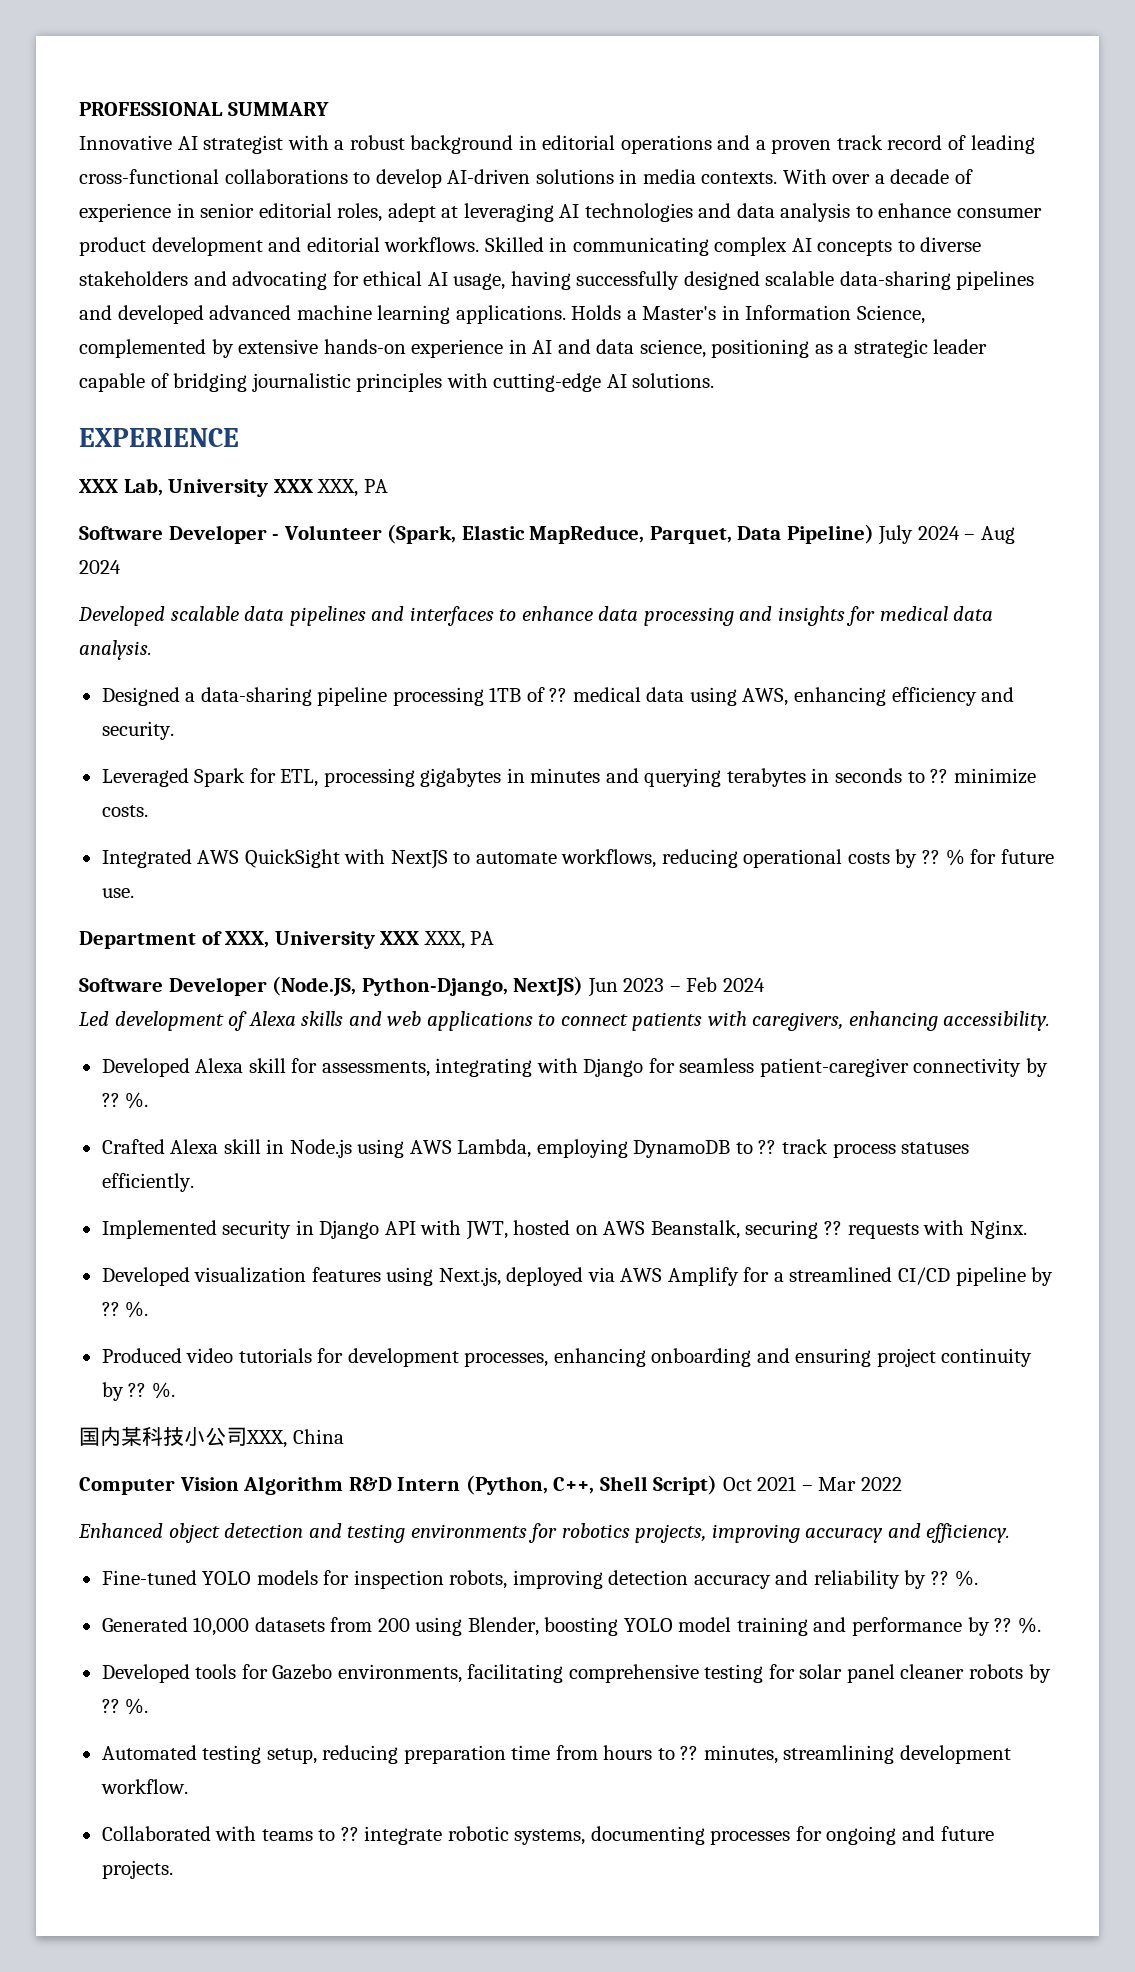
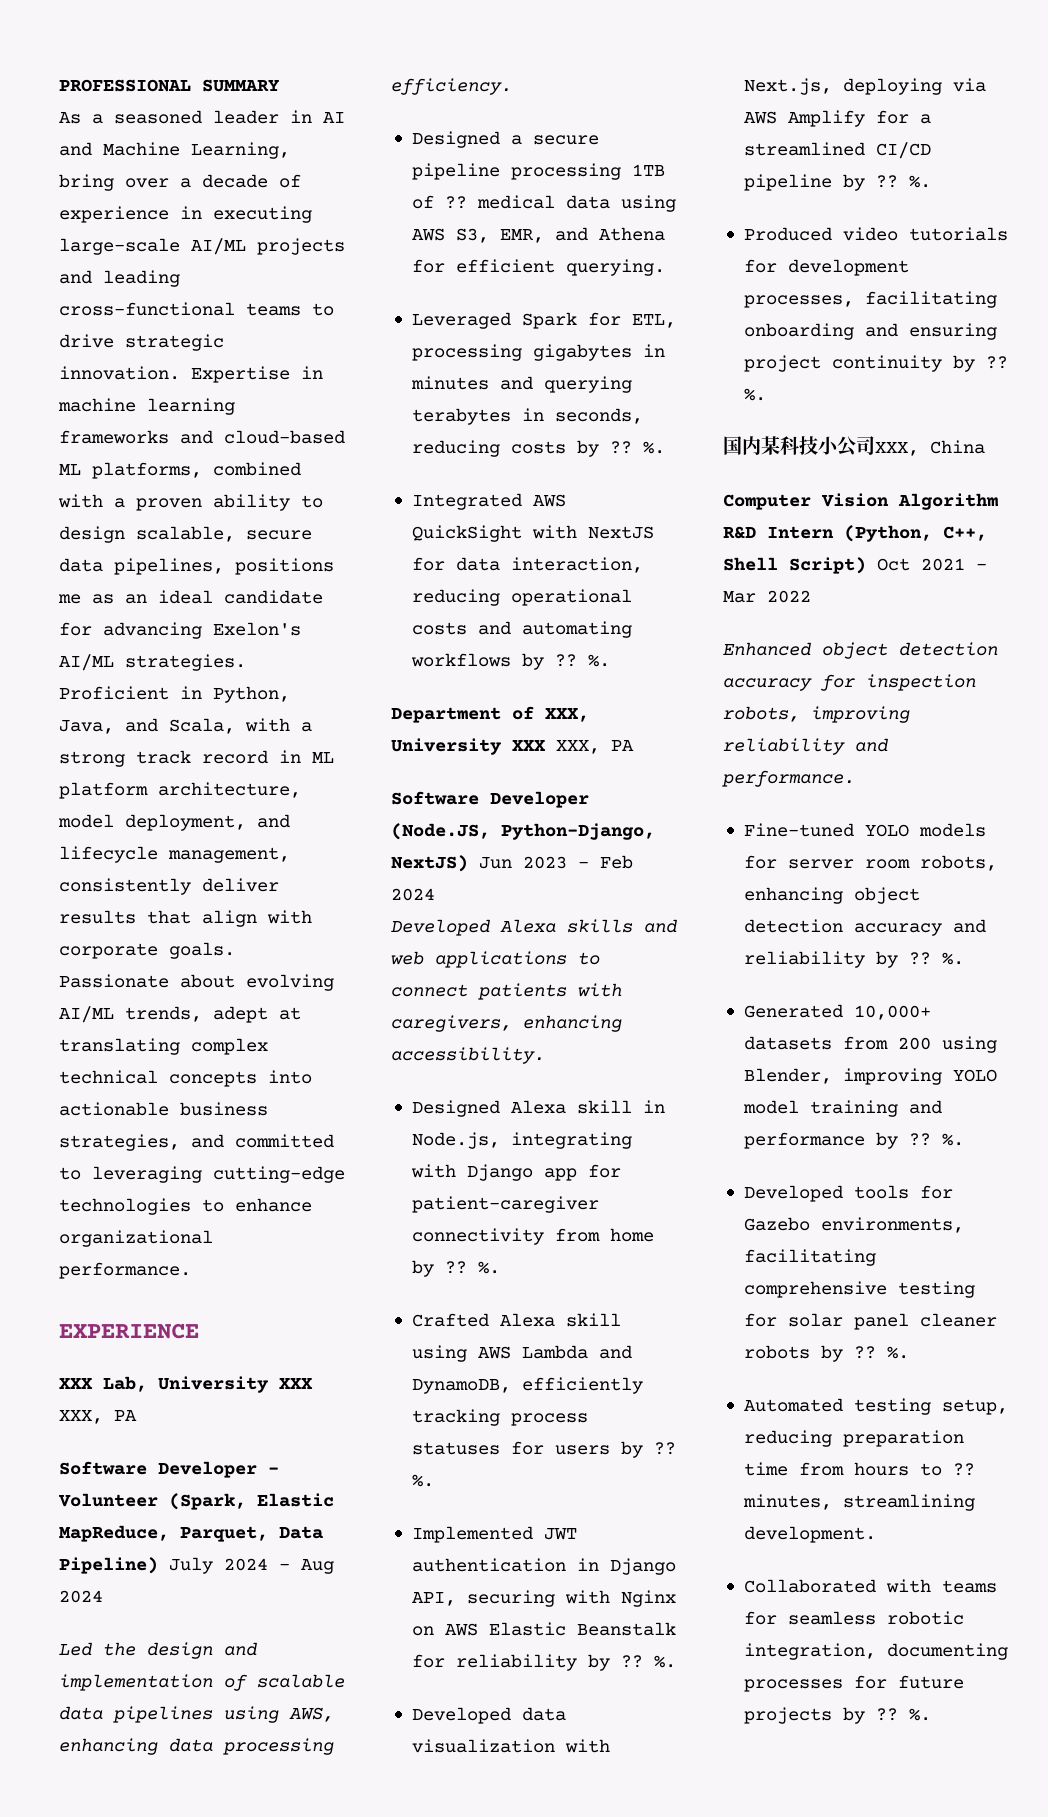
[79,135,1035,154] [79,169,827,188] Innovative AI strategist with a robust background in editorial operations and a proven track record of leading cross-functional collaborations to develop AI-driven solutions in media contexts. With -> [59,110,345,124] [59,142,290,159] [59,174,114,191] As a seasoned leader in AI and Machine Learning, bring
[200,203,1043,222] [79,237,982,256] [79,271,1035,290] [79,305,925,324] [79,339,988,358] [79,373,715,392] senior editorial roles, adept at leveraging AI technologies and data analysis to enhance consumer product development and editorial workflows. Skilled in communicating complex AI concepts to diverse stakeholders and advocating for ethical AI usage, having successfully designed scalable data-sharing pipelines and developed advanced machine learning applications. Holds a Master's in Information Science, complemented by extensive hands-on experience in AI and data science, positioning as a strategic leader capable of bridging journalistic principles with cutting-edge AI solutions. -> [213,206,312,223] [59,238,345,255] [59,270,180,287] [59,302,334,316] [59,334,224,351] [59,366,323,383] [58,398,235,415] [59,430,345,444] [59,462,301,479] [58,494,323,511] [59,526,312,543] [59,558,334,575] [58,590,323,604] [59,622,301,639] [59,654,246,671] [59,686,290,703] [59,718,312,734] [59,750,334,767] [59,782,301,799] [58,814,290,831] [59,846,290,863] [59,878,279,895] [59,910,312,927] [59,942,235,959] [59,974,334,991] [59,1006,301,1023] [59,1038,268,1055] [59,1070,312,1087] [59,1102,268,1116] [59,1134,334,1151] [59,1166,345,1183] [59,1198,312,1215] [59,1230,213,1247] [59,1262,191,1279] executing large-scale AI/ML projects and leading cross-functional teams to drive strategic innovation. Expertise in machine learning frameworks and cloud-based ML platforms, combined with a proven ability to design scalable, secure data pipelines, positions me as an ideal candidate for advancing Exelon's AI/ML strategies. Proficient in Python, Java, and Scala, with a strong track record in ML platform architecture, model deployment, and lifecycle management, consistently deliver results that align with corporate goals. Passionate about evolving AI/ML trends, adept at translating complex technical concepts into actionable business strategies, and committed to leveraging cutting-edge technologies to enhance organizational performance.
[78,606,994,626] [79,640,152,660] Developed scalable data pipelines and interfaces to enhance data processing and insights for medical data analysis. -> [59,1642,257,1659] [59,1674,345,1691] [59,1706,334,1723] [59,1738,334,1755] [391,78,512,95] Led the design and implementation of scalable data pipelines using AWS, enhancing data processing efficiency.
[200,687,312,706] data-sharing -> [532,135,599,145] secure
[742,687,1015,706] [101,721,174,740] AWS, enhancing efficiency and security. -> [411,227,665,243] [411,259,665,276] AWS S3, EMR, and Athena for efficient querying.
[834,768,1036,784] [101,805,148,817] seconds to ?? minimize costs. -> [554,408,643,424] [411,440,665,457] seconds, reducing costs by ?? %.
[453,849,1054,868] [101,888,134,898] to automate workflows, reducing operational costs by ?? % for future use. -> [411,557,643,573] [411,589,632,606] [411,621,632,638] [410,653,610,670] for data interaction, reducing operational costs and automating workflows by ?? %.
[79,1011,248,1031] Led development of -> [391,919,490,936] Developed
[101,1058,430,1077] Developed Alexa skill for assessments, -> [411,1100,665,1117] [411,1132,500,1149] Designed Alexa skill in Node.js,
[648,1058,1022,1077] for seamless patient-caregiver connectivity -> [543,1164,621,1181] [411,1196,599,1213] [411,1228,654,1245] app for patient-caregiver connectivity from home
[266,1139,970,1158] [101,1173,194,1192] [101,1220,1027,1240] [101,1267,584,1286] in Node.js using AWS Lambda, employing DynamoDB to ?? track process statuses efficiently. // Implemented security in Django API with JWT, hosted on AWS Beanstalk, securing ?? requests with Nginx. // Developed visualization features using Next.js, deployed -> [411,1345,632,1362] [411,1377,643,1394] [411,1409,588,1426] [411,1441,676,1458] [411,1474,434,1487] [411,1526,577,1543] [411,1558,676,1575] [411,1590,676,1607] [411,1622,676,1636] [411,1654,676,1671] [411,1707,566,1724] [411,1739,610,1753] [743,78,942,95] using AWS Lambda and DynamoDB, efficiently tracking process statuses for users by ?? %. // Implemented JWT authentication in Django API, securing with Nginx on AWS Elastic Beanstalk for reliability by ?? %. // Developed data visualization with Next.js, deploying
[553,1348,646,1367] enhancing -> [864,291,997,308] facilitating
[308,1523,1011,1543] and testing environments for robotics projects, improving accuracy and efficiency. -> [723,674,976,691] [723,706,910,723] [723,738,888,755] [722,770,855,787] accuracy for inspection robots, improving reliability and performance.
[353,1570,603,1589] inspection robots, improving -> [787,855,997,871] [743,887,920,904] server room robots, enhancing object
[193,1617,250,1636] 10,000 -> [853,1005,931,1020] 10,000+
[544,1617,619,1636] boosting -> [842,1068,942,1085] improving
[899,1745,1011,1764] [100,1779,188,1794] development workflow. -> [743,1526,876,1543] development.
[318,1826,994,1845] [101,1860,173,1879] to ?? integrate robotic systems, documenting processes for ongoing and future projects. -> [743,1611,964,1625] [743,1643,1008,1660] [743,1675,964,1692] [743,1707,931,1724] for seamless robotic integration, documenting processes for future projects by ?? %.

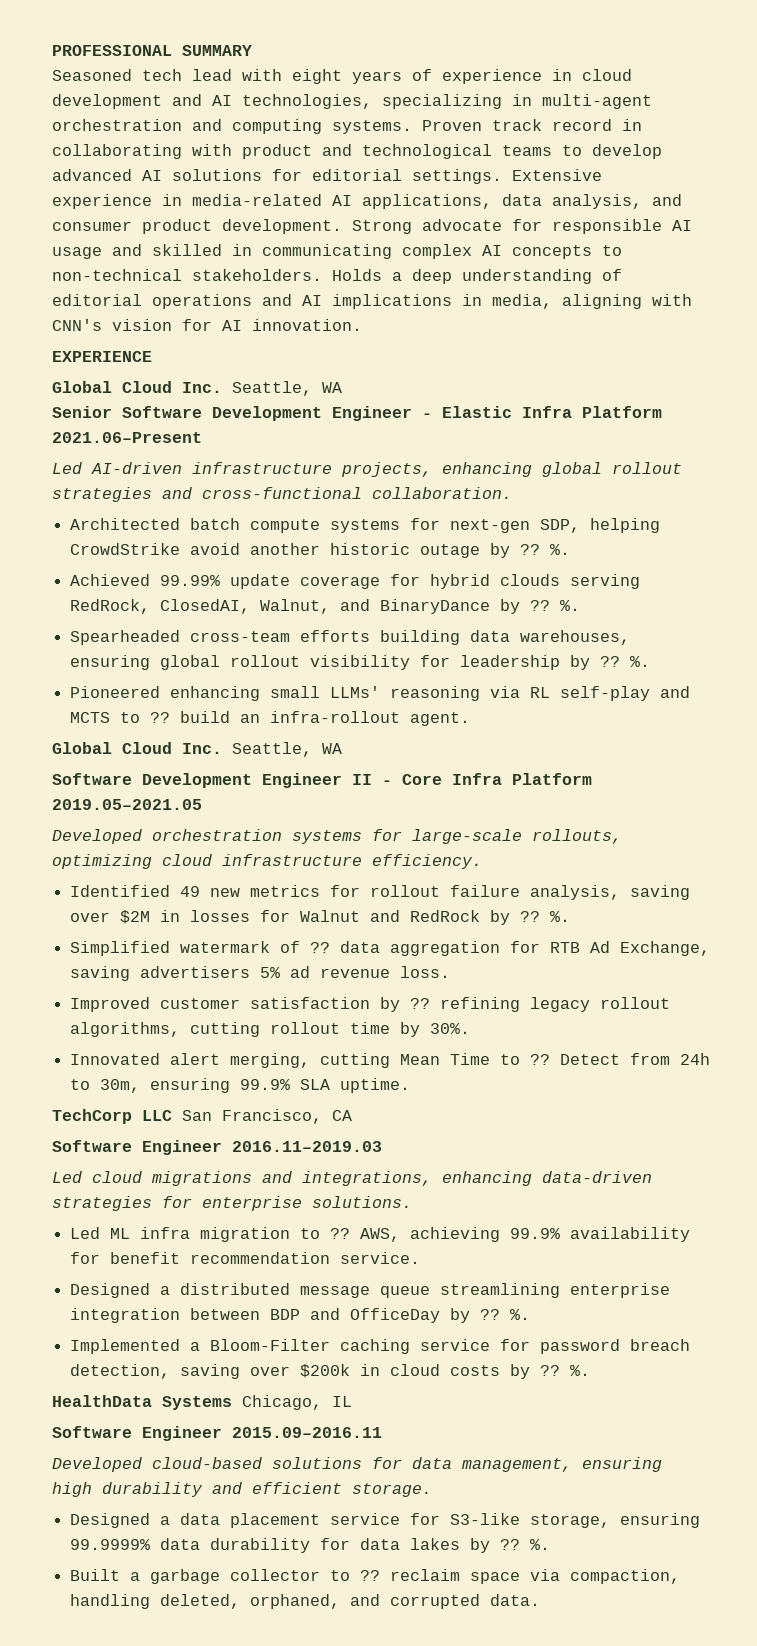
[59,110,345,124] [59,142,290,159] [59,174,301,191] [59,206,312,223] [59,238,345,255] [59,270,180,287] [59,302,334,316] [59,334,224,351] [59,366,323,383] [58,398,235,415] [59,430,345,444] [59,462,301,479] [58,494,323,511] [59,526,312,543] [59,558,334,575] [58,590,323,604] [59,622,301,639] [59,654,246,671] [59,686,290,703] [59,718,312,734] [59,750,334,767] [59,782,301,799] [58,814,290,831] [59,846,290,863] [59,878,279,895] [59,910,312,927] [59,942,235,959] [59,974,334,991] [59,1006,301,1023] [59,1038,268,1055] [59,1070,312,1087] [59,1102,268,1116] [59,1134,334,1151] [59,1166,345,1183] [59,1198,312,1215] [59,1230,213,1247] [59,1262,191,1279] [59,1323,199,1339] [59,1376,313,1393] [59,1410,137,1424] [59,1461,279,1478] [58,1493,334,1510] [59,1525,323,1542] [59,1557,334,1574] [59,1590,103,1603] [59,1642,257,1659] [59,1674,345,1691] [59,1706,334,1723] [59,1738,334,1755] [391,78,512,95] [411,131,599,148] [411,163,665,180] [411,195,676,212] [411,227,665,243] [411,259,665,276] [411,312,676,329] [411,344,665,361] [410,376,632,393] [411,408,643,425] [411,440,665,457] [411,493,566,510] [411,525,654,542] [411,557,643,573] [411,589,632,606] [411,621,632,638] [410,653,610,670] [391,706,589,723] [391,738,634,755] [391,791,589,808] [391,823,655,840] [391,855,633,872] [391,888,435,901] [391,919,677,936] [391,951,600,968] [391,983,622,1000] [391,1015,622,1032] [391,1047,545,1064] [411,1100,665,1117] [411,1132,632,1149] [410,1164,621,1181] [411,1196,599,1213] [411,1228,654,1245] [411,1260,500,1277] [411,1313,621,1327] [411,1345,632,1362] [411,1377,643,1394] [411,1409,588,1426] [411,1441,676,1458] [411,1474,434,1487] [411,1526,577,1543] [411,1558,676,1575] [411,1590,676,1607] [411,1622,676,1636] [411,1654,676,1671] [411,1707,566,1724] [411,1739,610,1753] [743,78,986,95] [743,110,931,127] [743,142,931,159] [743,174,931,191] [743,227,1008,241] [743,259,909,276] [743,291,997,308] [743,323,997,340] [743,355,1008,372] [743,388,766,401] [723,436,985,457] [723,493,998,510] [723,525,987,542] [723,557,987,574] [723,590,811,603] [723,642,998,659] [723,674,976,691] [723,706,910,723] [723,738,888,755] [722,770,855,787] [743,823,986,837] [743,855,997,871] [743,887,920,904] [743,919,986,936] [743,951,964,968] [743,1004,931,1020] [743,1036,997,1053] [743,1068,997,1085] [742,1100,942,1117] [743,1132,964,1149] [743,1185,953,1202] [743,1217,964,1233] [743,1249,876,1266] [743,1281,975,1298] [743,1313,997,1330] [743,1345,909,1362] [743,1398,1008,1415] [743,1430,964,1447] [743,1462,975,1476] [742,1494,975,1511] [743,1526,876,1543] [743,1579,997,1593] [743,1611,964,1625] [743,1643,1008,1660] [743,1675,964,1692] [743,1707,931,1724] As a seasoned leader in AI and Machine Learning, bring over a decade of experience in executing large-scale AI/ML projects and leading cross-functional teams to drive strategic innovation. Expertise in machine learning frameworks and cloud-based ML platforms, combined with a proven ability to design scalable, secure data pipelines, positions me as an ideal candidate for advancing Exelon's AI/ML strategies. Proficient in Python, Java, and Scala, with a strong track record in ML platform architecture, model deployment, and lifecycle management, consistently deliver results that align with corporate goals. Passionate about evolving AI/ML trends, adept at translating complex technical concepts into actionable business strategies, and committed to leveraging cutting-edge technologies to enhance organizational performance. // EXPERIENCE // XXX Lab, University XXX XXX, PA // Software Developer - Volunteer (Spark, Elastic MapReduce, Parquet, Data Pipeline) July 2024 – Aug 2024 // Led the design and implementation of scalable data pipelines using AWS, enhancing data processing efficiency. // Designed a secure pipeline processing 1TB of ?? medical data using AWS S3, EMR, and Athena for efficient querying. // Leveraged Spark for ETL, processing gigabytes in minutes and querying terabytes in seconds, reducing costs by ?? %. // Integrated AWS QuickSight with NextJS for data interaction, reducing operational costs and automating workflows by ?? %. // Department of XXX, University XXX XXX, PA // Software Developer (Node.JS, Python-Django, NextJS) Jun 2023 – Feb 2024 // Developed Alexa skills and web applications to connect patients with caregivers, enhancing accessibility. // Designed Alexa skill in Node.js, integrating with Django app for patient-caregiver connectivity from home by ?? %. // Crafted Alexa skill using AWS Lambda and DynamoDB, efficiently tracking process statuses for users by ?? %. // Implemented JWT authentication in Django API, securing with Nginx on AWS Elastic Beanstalk for reliability by ?? %. // Developed data visualization with Next.js, deploying via AWS Amplify for a streamlined CI/CD pipeline by ?? %. // Produced video tutorials for development processes, facilitating onboarding and ensuring project continuity by ?? %. // 国内某科技小公司XXX, China // Computer Vision Algorithm R&D Intern (Python, C++, Shell Script) Oct 2021 – Mar 2022 // Enhanced object detection accuracy for inspection robots, improving reliability and performance. // Fine-tuned YOLO models for server room robots, enhancing object detection accuracy and reliability by ?? %. // Generated 10,000+ datasets from 200 using Blender, improving YOLO model training and performance by ?? %. // Developed tools for Gazebo environments, facilitating comprehensive testing for solar panel cleaner robots by ?? %. // Automated testing setup, reducing preparation time from hours to ?? minutes, streamlining development. // Collaborated with teams for seamless robotic integration, documenting processes for future projects by ?? %. -> [52,69,632,84] [52,94,652,109] [52,119,642,134] [52,144,662,159] [52,169,602,184] [52,194,682,209] [52,219,692,234] [52,244,622,259] [52,269,622,284] [52,294,692,309] [52,319,362,331] [52,351,152,362] [52,381,342,396] [52,406,662,421] [52,432,202,443] [52,462,682,477] [52,487,512,502] [70,518,661,533] [70,543,571,558] [70,574,641,589] [70,599,581,614] [70,630,631,645] [70,655,651,670] [70,686,691,701] [70,711,471,726] [52,742,342,757] [52,773,592,788] [52,799,202,810] [52,829,622,844] [52,854,482,869] [70,885,691,900] [70,910,571,925] [70,941,711,956] [70,966,451,981] [70,997,671,1012] [70,1022,471,1037] [70,1053,711,1068] [70,1078,411,1093] [52,1109,352,1124] [52,1140,382,1155] [52,1171,652,1186] [52,1196,412,1211] [70,1227,691,1242] [70,1252,421,1264] [70,1283,671,1298] [70,1308,531,1323] [70,1339,691,1354] [70,1364,591,1379] [52,1395,352,1410] [52,1426,382,1441] [52,1457,662,1472] [52,1482,432,1497] [70,1513,701,1528] [70,1538,551,1553] [70,1569,681,1584] [70,1594,541,1609] Seasoned tech lead with eight years of experience in cloud development and AI technologies, specializing in multi-agent orchestration and computing systems. Proven track record in collaborating with product and technological teams to develop advanced AI solutions for editorial settings. Extensive experience in media-related AI applications, data analysis, and consumer product development. Strong advocate for responsible AI usage and skilled in communicating complex AI concepts to non-technical stakeholders. Holds a deep understanding of editorial operations and AI implications in media, aligning with CNN's vision for AI innovation. // EXPERIENCE // Global Cloud Inc. Seattle, WA // Senior Software Development Engineer - Elastic Infra Platform 2021.06–Present // Led AI-driven infrastructure projects, enhancing global rollout strategies and cross-functional collaboration. // Architected batch compute systems for next-gen SDP, helping CrowdStrike avoid another historic outage by ?? %. // Achieved 99.99% update coverage for hybrid clouds serving RedRock, ClosedAI, Walnut, and BinaryDance by ?? %. // Spearheaded cross-team efforts building data warehouses, ensuring global rollout visibility for leadership by ?? %. // Pioneered enhancing small LLMs' reasoning via RL self-play and MCTS to ?? build an infra-rollout agent. // Global Cloud Inc. Seattle, WA // Software Development Engineer II - Core Infra Platform 2019.05–2021.05 // Developed orchestration systems for large-scale rollouts, optimizing cloud infrastructure efficiency. // Identified 49 new metrics for rollout failure analysis, saving over $2M in losses for Walnut and RedRock by ?? %. // Simplified watermark of ?? data aggregation for RTB Ad Exchange, saving advertisers 5% ad revenue loss. // Improved customer satisfaction by ?? refining legacy rollout algorithms, cutting rollout time by 30%. // Innovated alert merging, cutting Mean Time to ?? Detect from 24h to 30m, ensuring 99.9% SLA uptime. // TechCorp LLC San Francisco, CA // Software Engineer 2016.11–2019.03 // Led cloud migrations and integrations, enhancing data-driven strategies for enterprise solutions. // Led ML infra migration to ?? AWS, achieving 99.9% availability for benefit recommendation service. // Designed a distributed message queue streamlining enterprise integration between BDP and OfficeDay by ?? %. // Implemented a Bloom-Filter caching service for password breach detection, saving over $200k in cloud costs by ?? %. // HealthData Systems Chicago, IL // Software Engineer 2015.09–2016.11 // Developed cloud-based solutions for data management, ensuring high durability and efficient storage. // Designed a data placement service for S3-like storage, ensuring 99.9999% data durability for data lakes by ?? %. // Built a garbage collector to ?? reclaim space via compaction, handling deleted, orphaned, and corrupted data.

